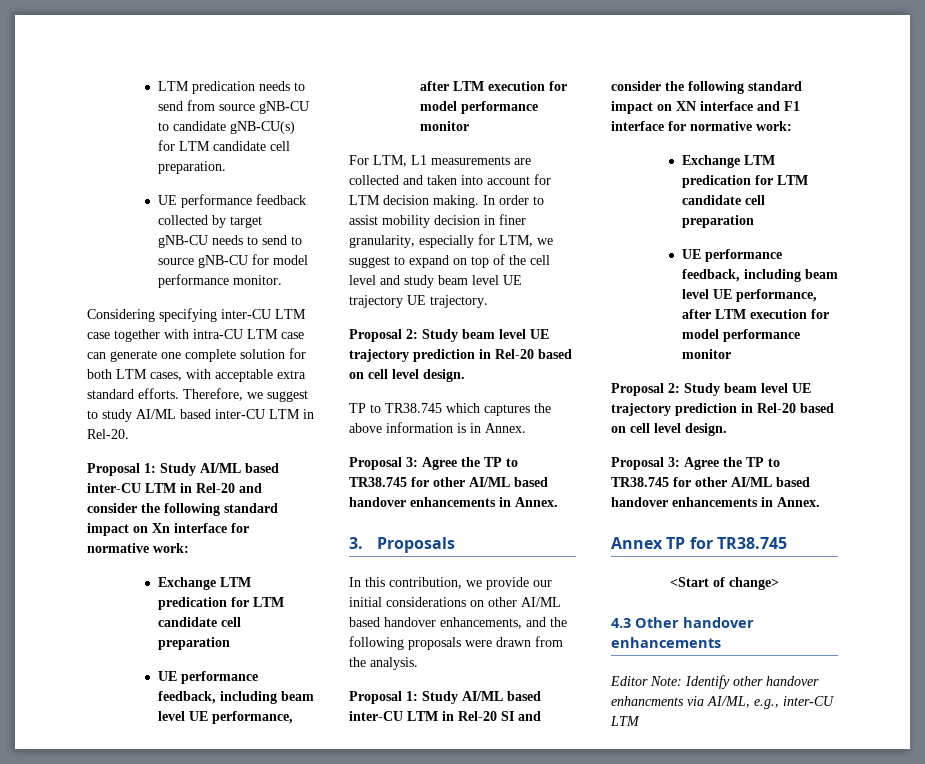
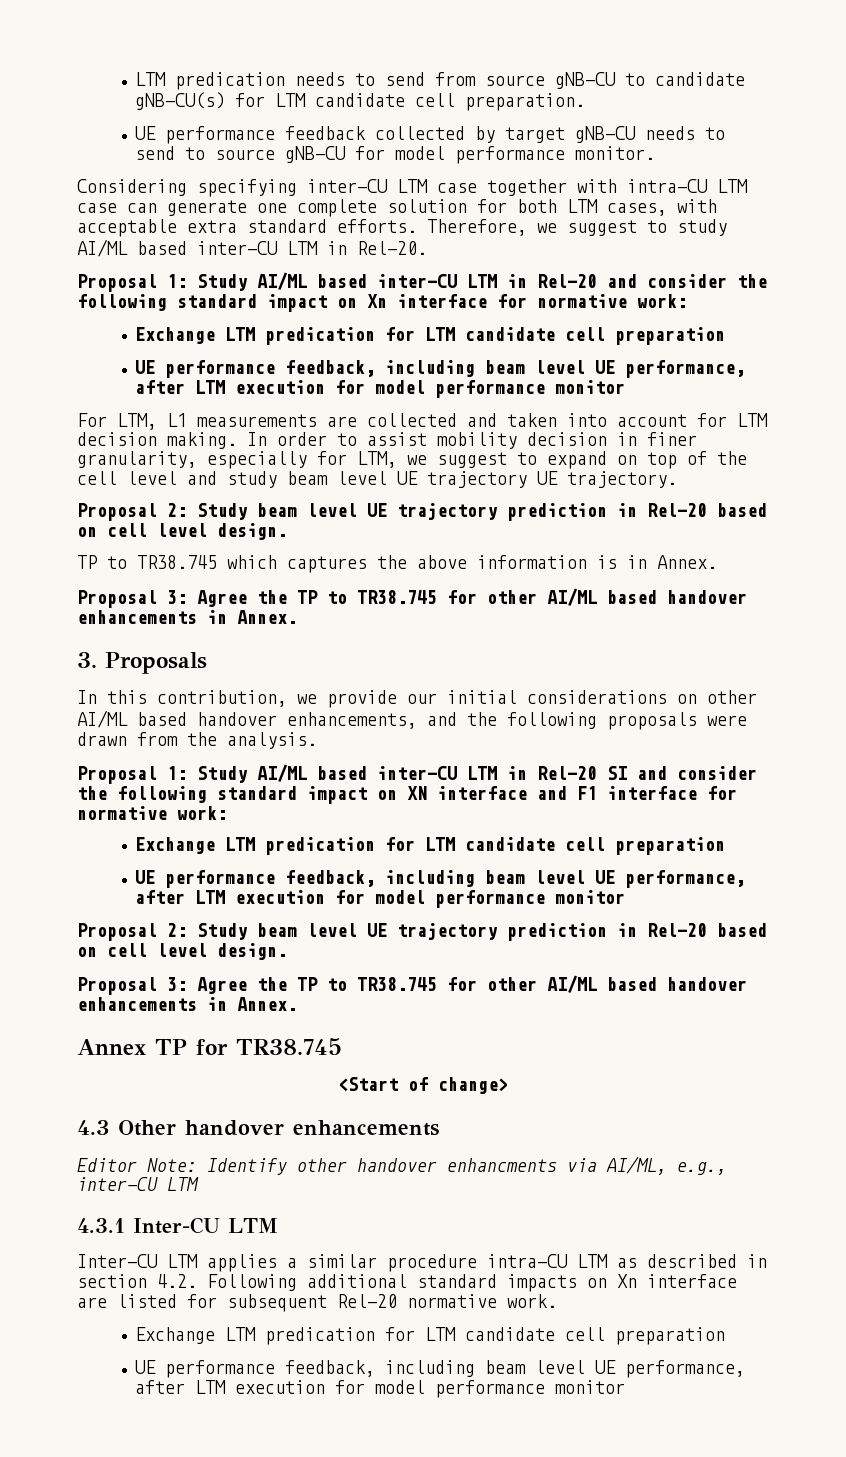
(640, 721) none -> [77,1217,278,1234] [77,1254,767,1272] [77,1274,737,1292] [77,1294,557,1312] [135,1327,726,1345] [135,1360,746,1378] [135,1380,626,1398] // 4.3.1 Inter-CU LTM // Inter-CU LTM applies a similar procedure intra-CU LTM as described in section 4.2. Following additional standard impacts on Xn interface are listed for subsequent Rel-20 normative work. // Exchange LTM predication for LTM candidate cell preparation // UE performance feedback, including beam level UE performance, after LTM execution for model performance monitor

